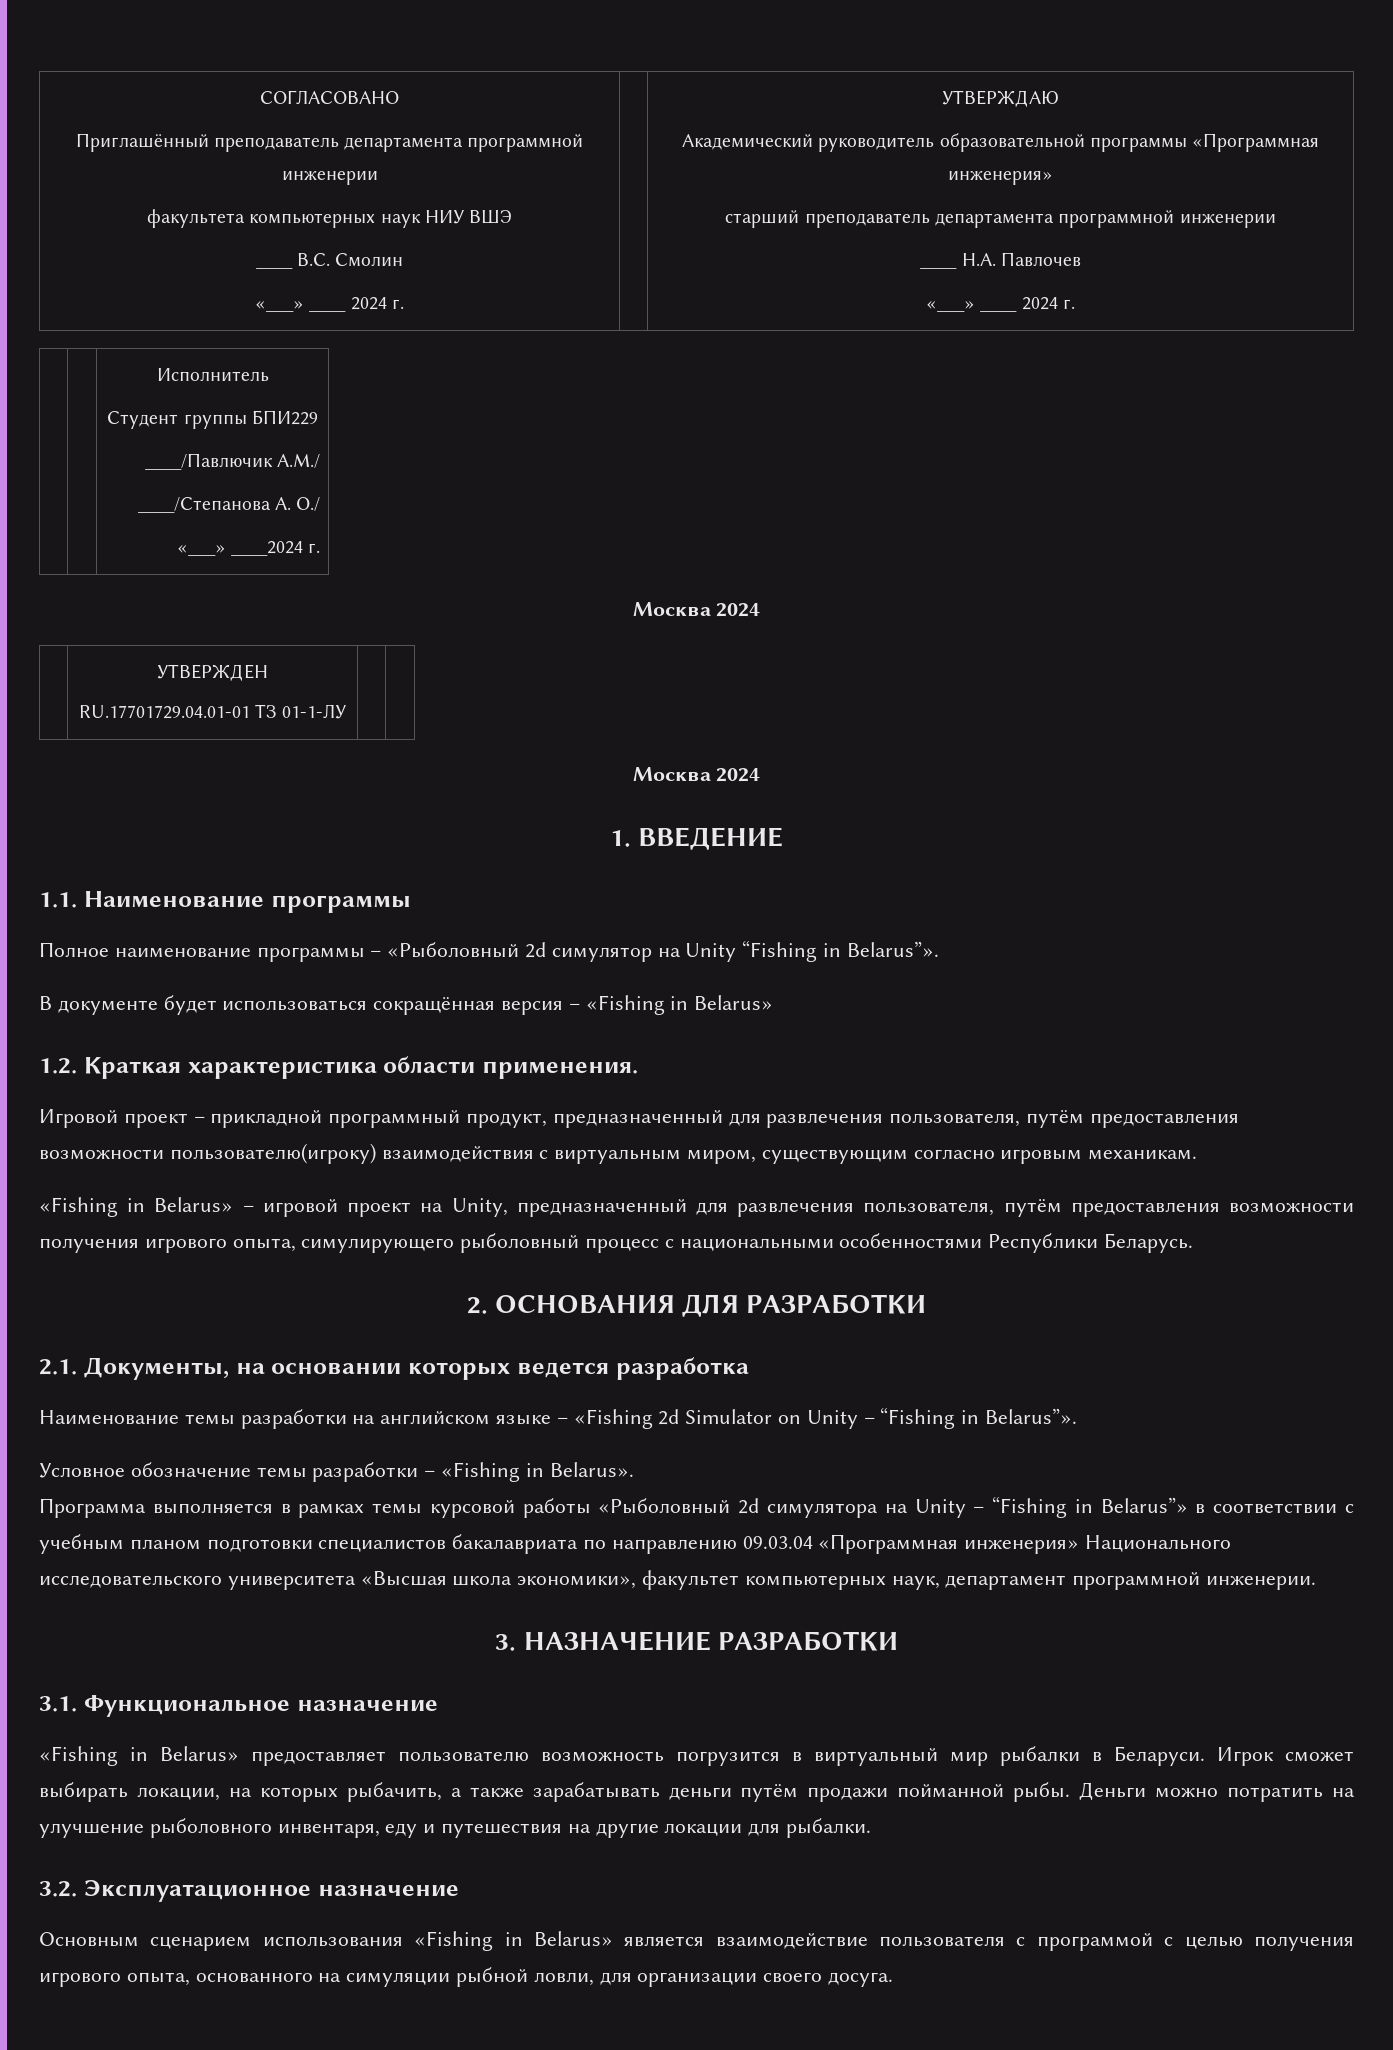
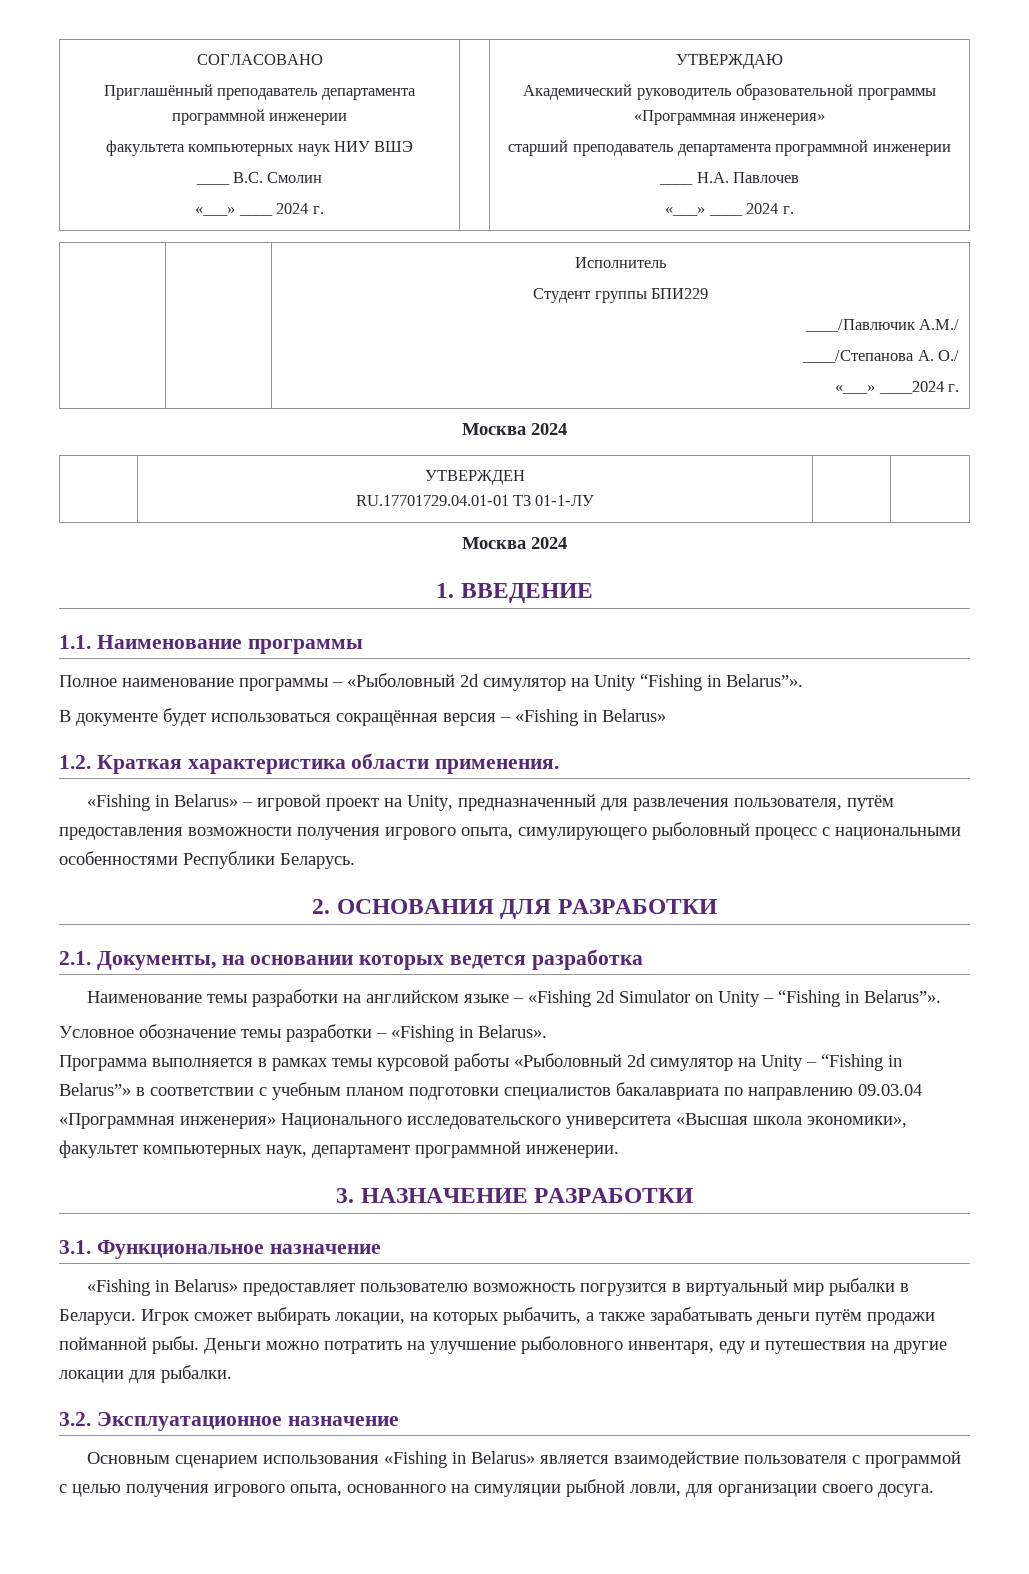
[39,1109,1239,1128] [39,1143,1198,1164] // Игровой проект – прикладной программный продукт, предназначенный для развлечения пользователя, путём предоставления возможности пользователю(игроку) взаимодействия с виртуальным миром, существующим согласно игровым механикам. -> (560, 766) none
[767,1503,879,1518] симулятора -> [650,1058,733,1071] симулятор

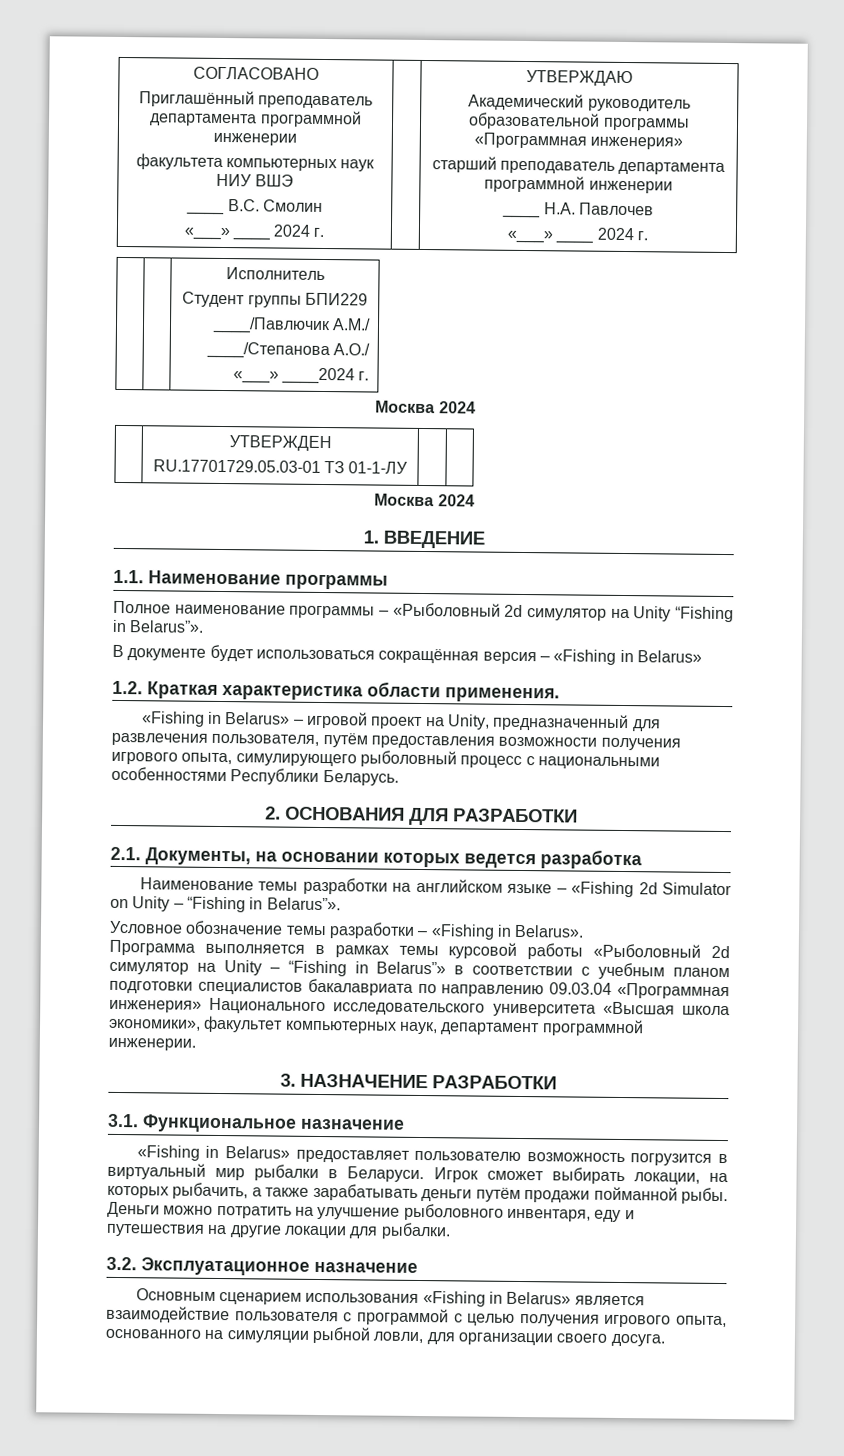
[917,350,960,361] А. О./ -> [333,343,371,356] А.О./
[355,495,509,506] RU.17701729.04.01-01 -> [152,459,321,473] RU.17701729.05.03-01

